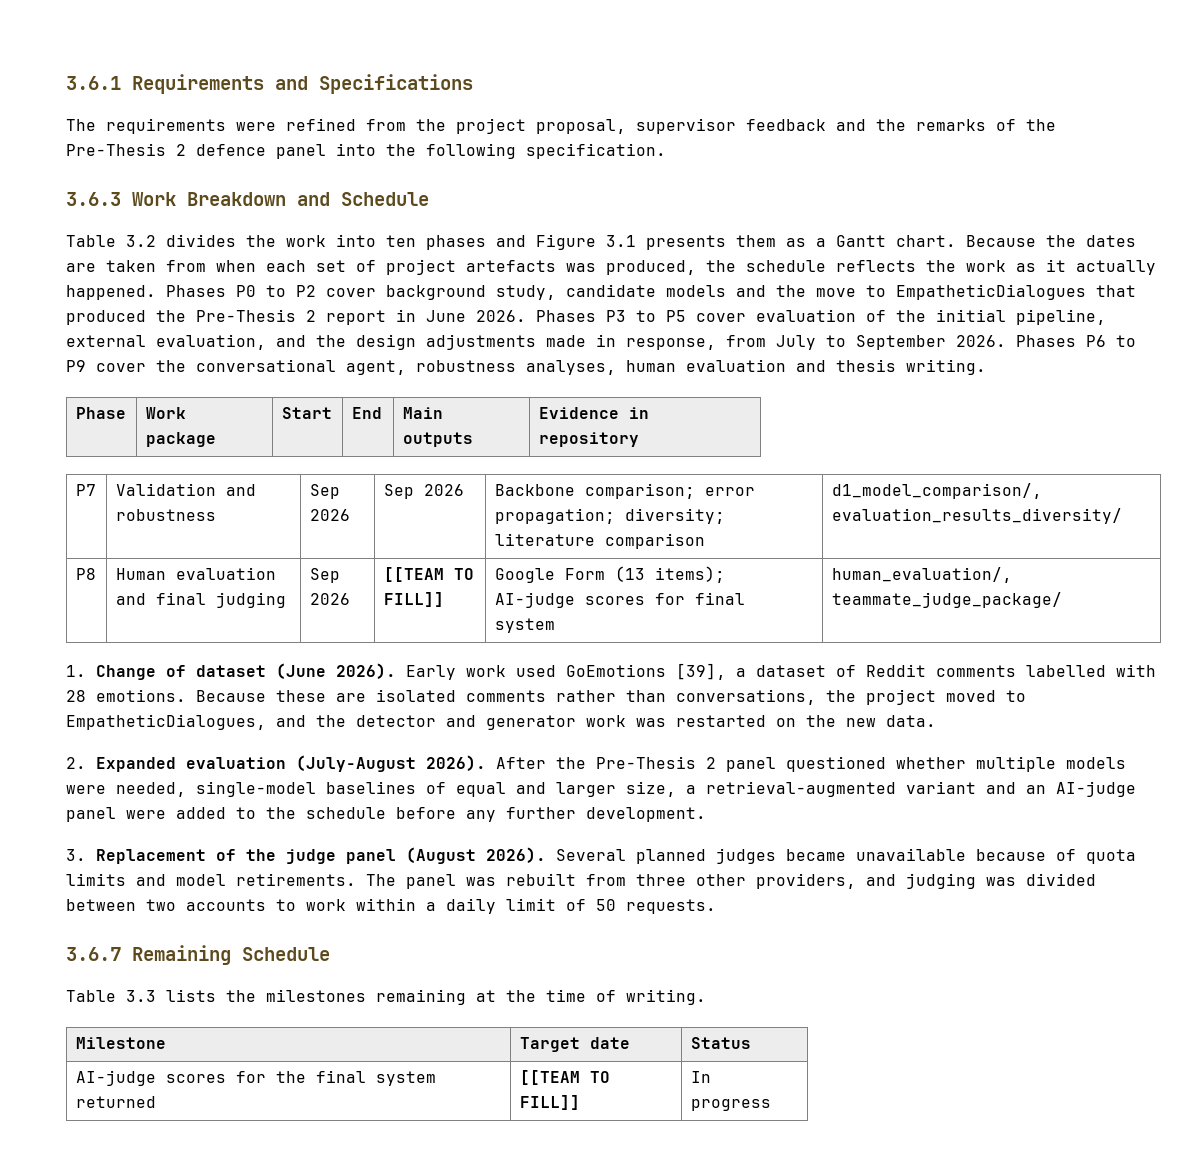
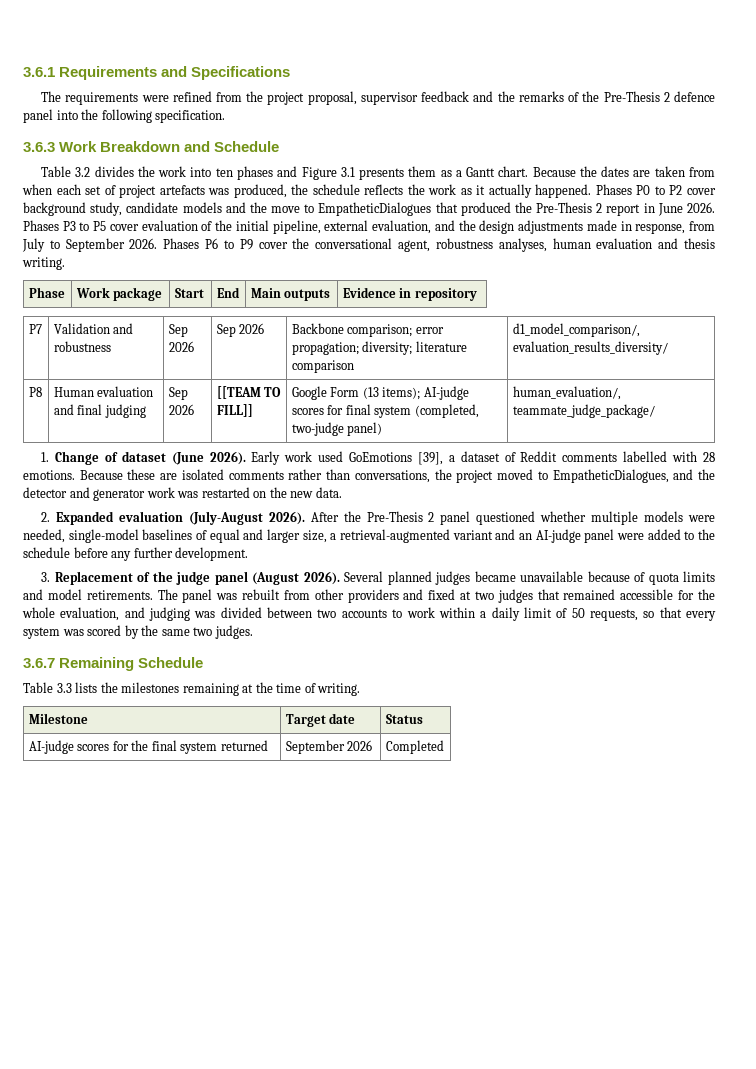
(555, 625) none -> [414,404,479,418] [291,422,383,436] (completed, two-judge panel)
[636,873,856,889] three other providers, -> [314,589,716,603] [22,607,120,621] other providers and fixed at two judges that remained accessible for the whole evaluation,
[626,899,716,914] requests. -> [589,607,717,621] [23,625,253,639] requests, so that every system was scored by the same two judges.
[519,1070,610,1085] [519,1095,580,1110] [690,1071,711,1083] [690,1099,771,1111] [[TEAM TO FILL]] | In progress -> [285,740,373,754] [385,740,444,754] September 2026 | Completed

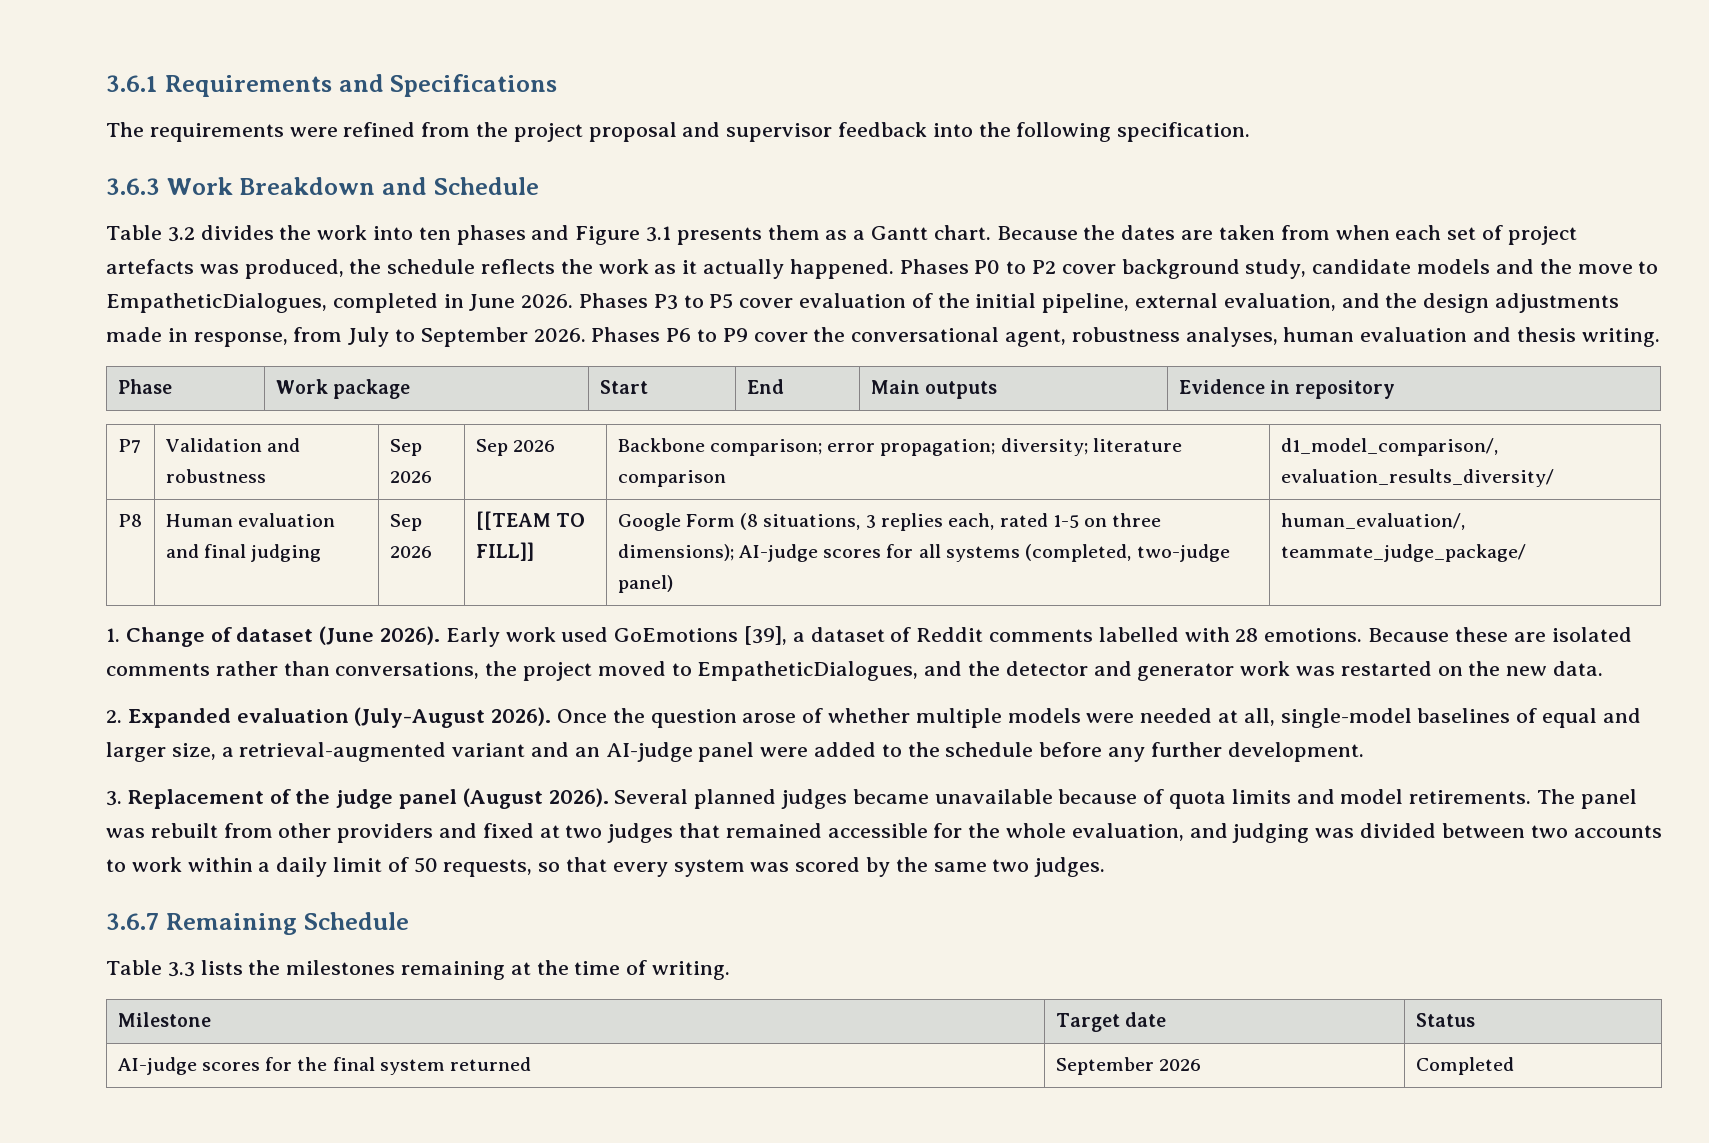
[307,91,716,105] [23,109,53,123] proposal, supervisor feedback and the remarks of the Pre-Thesis 2 defence panel -> [588,122,928,142] proposal and supervisor feedback
[318,202,641,216] EmpatheticDialogues that produced the Pre-Thesis 2 report -> [106,293,438,313] EmpatheticDialogues, completed
[362,386,469,400] [291,404,412,418] (13 items); AI-judge scores for final system -> [740,513,1162,531] [617,544,1021,562] (8 situations, 3 replies each, rated 1-5 on three dimensions); AI-judge scores for all systems
[310,511,536,525] After the Pre-Thesis 2 panel questioned -> [557,708,824,728] Once the question arose of
[23,529,65,543] needed, -> [1140,708,1275,726] needed at all,

